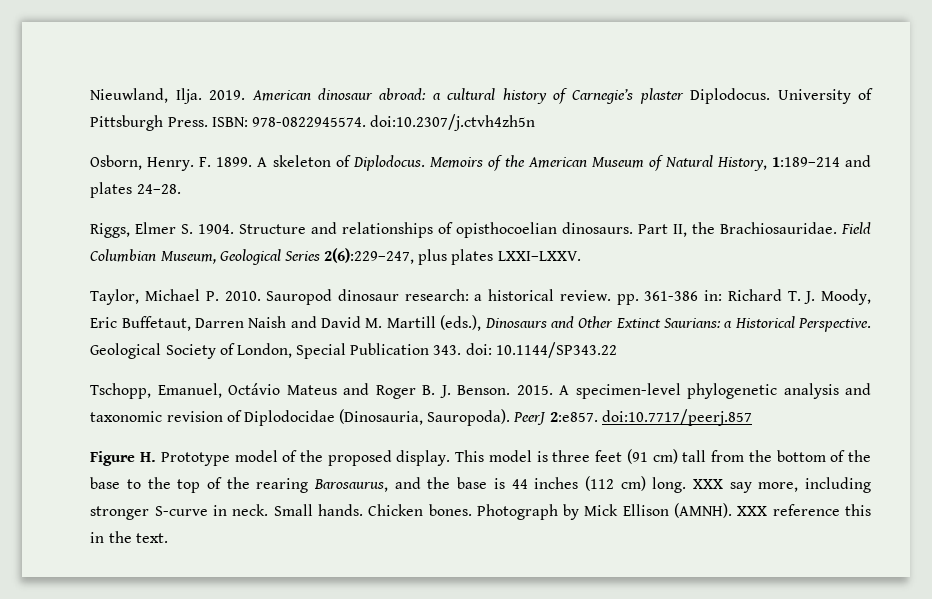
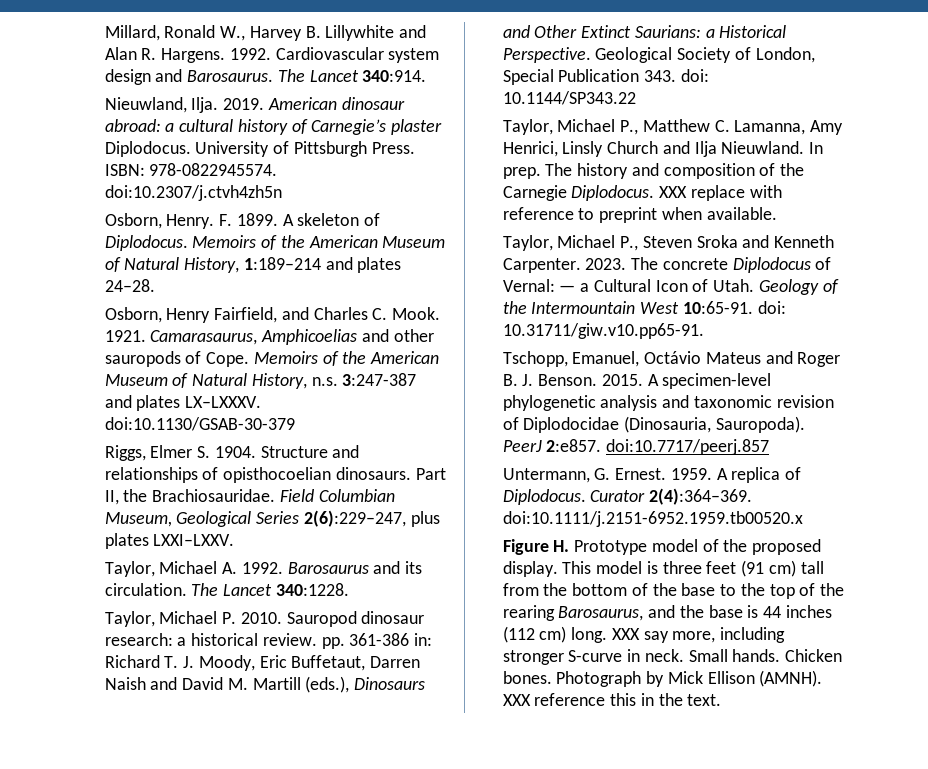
(90, 95) none -> [104,25,427,41] [104,47,440,63] [104,69,427,85] Millard, Ronald W., Harvey B. Lillywhite and Alan R. Hargens. 1992. Cardiovascular system design and Barosaurus. The Lancet 340:914. //
(181, 189) none -> [104,307,441,323] [104,329,434,345] [104,351,440,367] [104,373,417,389] [104,395,262,411] [104,417,295,431] // Osborn, Henry Fairfield, and Charles C. Mook. 1921. Camarasaurus, Amphicoelias and other sauropods of Cope. Memoirs of the American Museum of Natural History, n.s. 3:247-387 and plates LX–LXXXV. doi:10.1130/GSAB-30-379
(581, 256) none -> [104,561,423,577] [104,583,349,596] // Taylor, Michael A. 1992. Barosaurus and its circulation. The Lancet 340:1228.
(617, 350) none -> [502,119,844,135] [502,141,824,157] [502,163,805,179] [502,185,782,201] [502,207,777,223] [502,235,835,251] [502,257,832,273] [502,279,839,295] [502,301,786,314] [502,323,704,339] // Taylor, Michael P., Matthew C. Lamanna, Amy Henrici, Linsly Church and Ilja Nieuwland. In prep. The history and composition of the Carnegie Diplodocus. XXX replace with reference to preprint when available. // Taylor, Michael P., Steven Sroka and Kenneth Carpenter. 2023. The concrete Diplodocus of Vernal: — a Cultural Icon of Utah. Geology of the Intermountain West 10:65-91. doi: 10.31711/giw.v10.pp65-91.
(752, 417) none -> [502,467,802,483] [502,488,753,505] [502,511,803,527] // Untermann, G. Ernest. 1959. A replica of Diplodocus. Curator 2(4):364–369. doi:10.1111/j.2151-6952.1959.tb00520.x

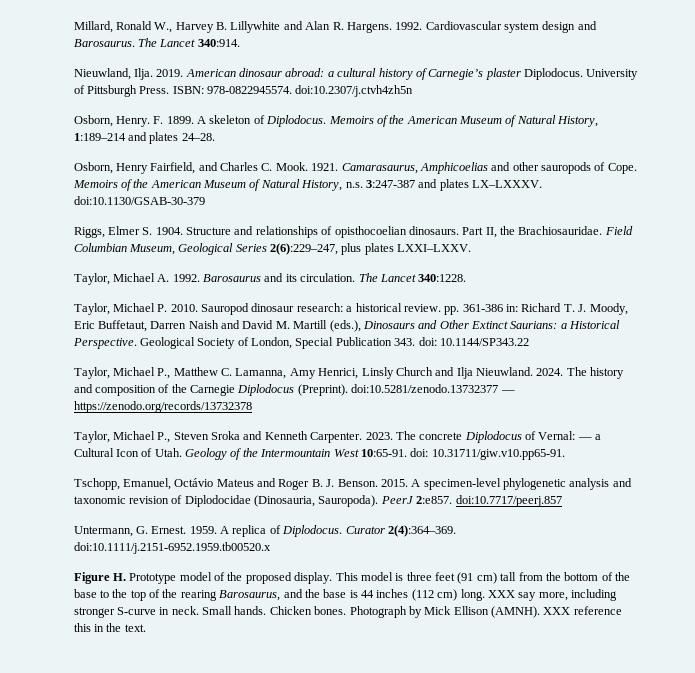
[809,142,824,154] [502,167,541,179] In prep. -> [536,368,564,376] 2024.
[571,185,782,201] [502,207,777,223] Diplodocus. XXX replace with reference to preprint when available. -> [237,384,515,396] [73,401,252,413] Diplodocus (Preprint). doi:10.5281/zenodo.13732377 — https://zenodo.org/records/13732378

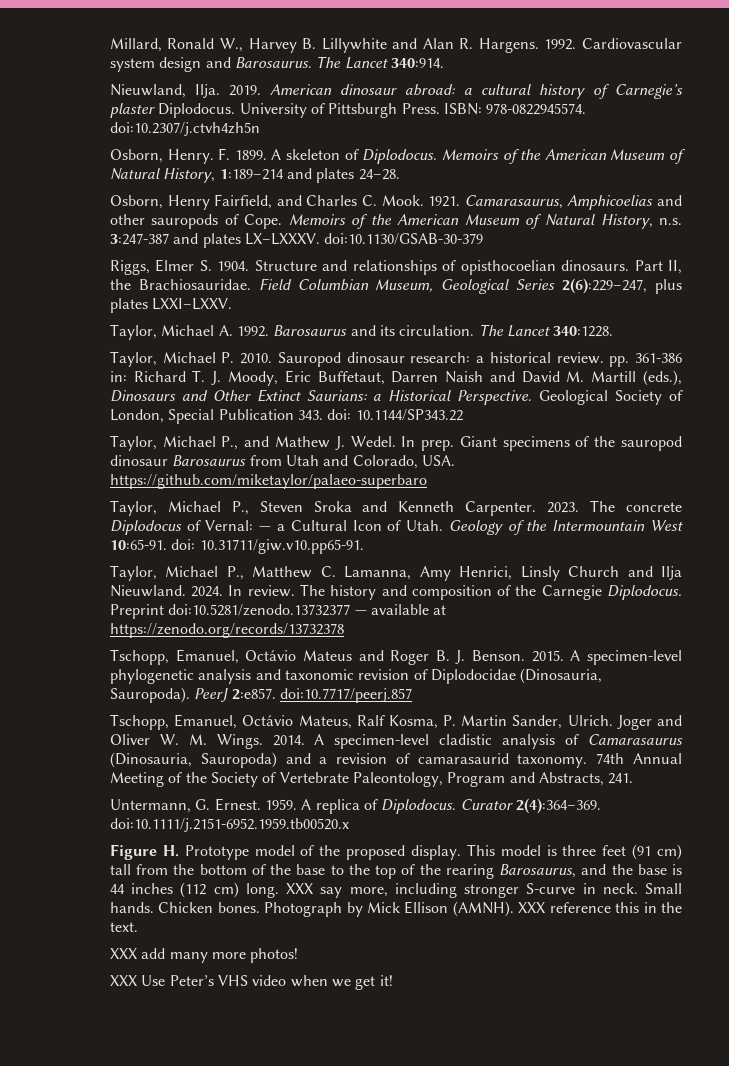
[173,367,625,379] [73,384,515,396] [73,401,252,413] Matthew C. Lamanna, Amy Henrici, Linsly Church and Ilja Nieuwland. 2024. The history and composition of the Carnegie Diplodocus (Preprint). doi:10.5281/zenodo.13732377 — https://zenodo.org/records/13732378 -> [244,436,682,451] [109,455,455,469] [109,474,427,489] and Mathew J. Wedel. In prep. Giant specimens of the sauropod dinosaur Barosaurus from Utah and Colorado, USA. https://github.com/miketaylor/palaeo-superbaro
(565, 454) none -> [109,565,683,581] [109,584,683,600] [109,604,447,619] [109,623,344,638] // Taylor, Michael P., Matthew C. Lamanna, Amy Henrici, Linsly Church and Ilja Nieuwland. 2024. In review. The history and composition of the Carnegie Diplodocus. Preprint doi:10.5281/zenodo.13732377 — available at https://zenodo.org/records/13732378
(562, 501) none -> [109,714,683,730] [109,734,683,749] [109,752,682,768] [109,772,634,787] // Tschopp, Emanuel, Octávio Mateus, Ralf Kosma, P. Martin Sander, Ulrich. Joger and Oliver W. M. Wings. 2014. A specimen-level cladistic analysis of Camarasaurus (Dinosauria, Sauropoda) and a revision of camarasaurid taxonomy. 74th Annual Meeting of the Society of Vertebrate Paleontology, Program and Abstracts, 241.
(146, 628) none -> [109,948,299,963] [109,975,393,990] // XXX add many more photos! // XXX Use Peter’s VHS video when we get it!

